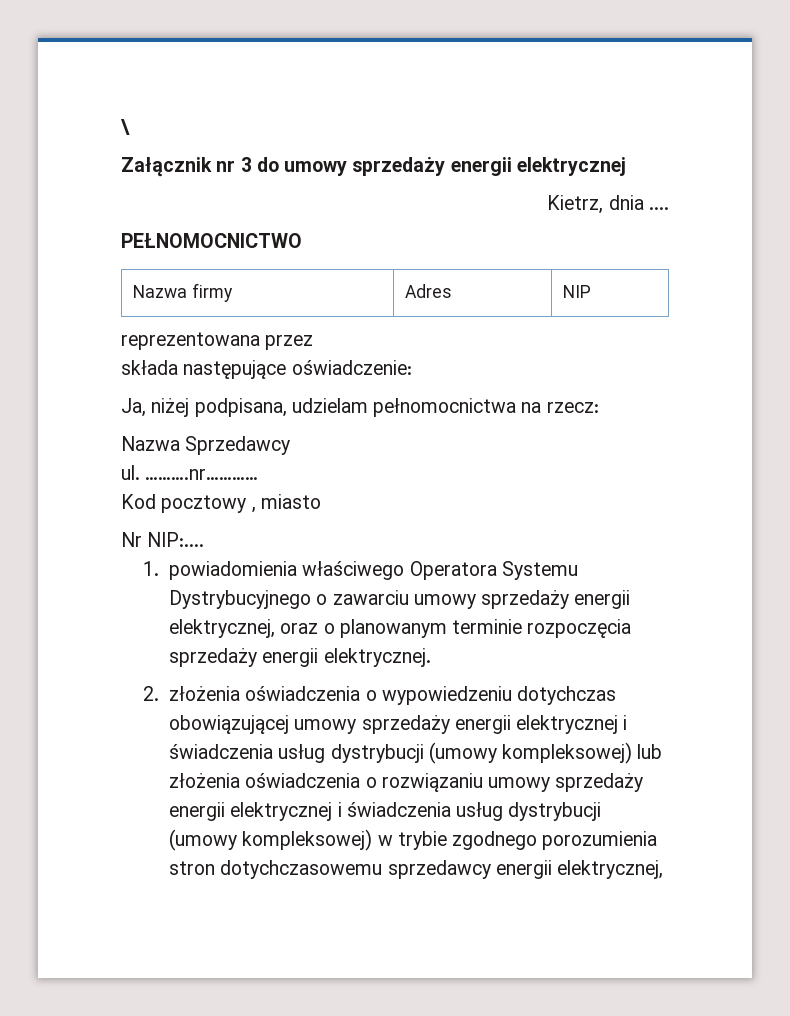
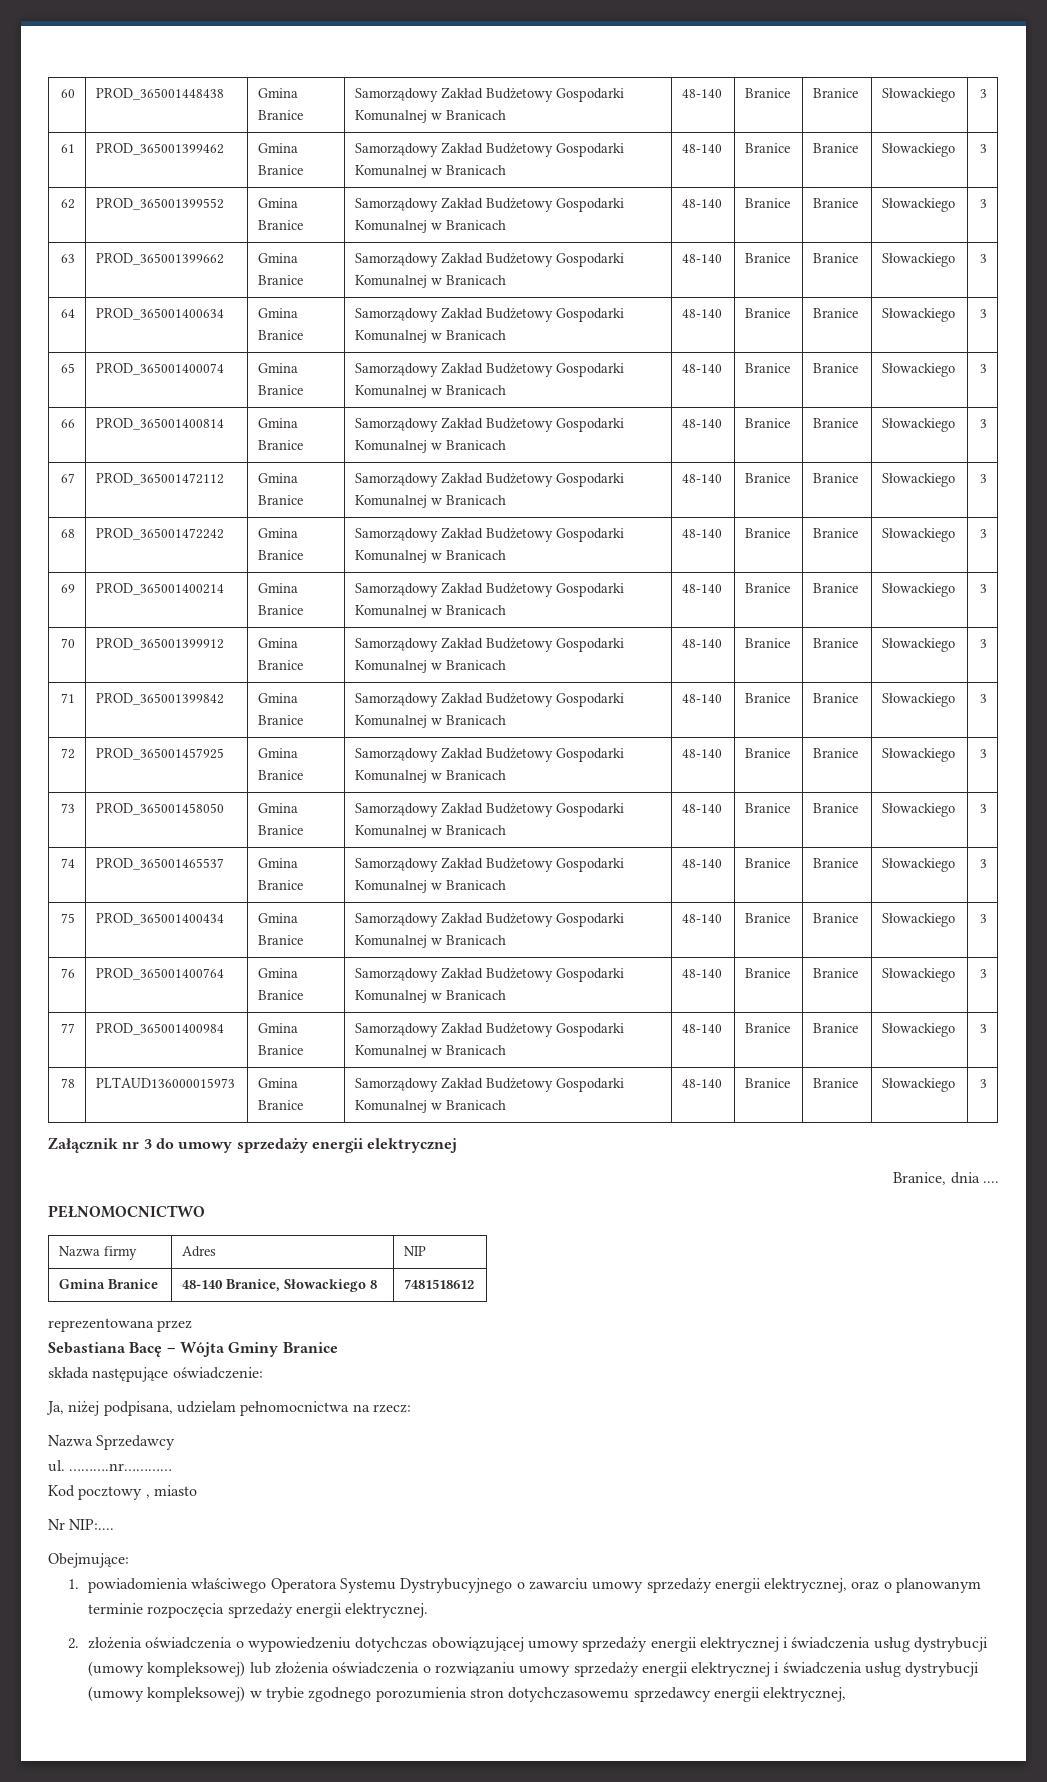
[120,119,130,135] \ -> [60,89,75,98] [96,88,225,100] [258,88,299,98] [258,110,304,120] [355,87,625,102] [355,110,507,123] [682,89,723,98] [745,88,791,98] [813,88,859,98] [882,88,956,102] [979,89,987,98] [60,144,75,153] [96,143,225,155] [258,143,299,153] [258,165,304,175] [355,142,625,157] [355,165,507,178] [682,144,723,153] [745,143,791,153] [813,143,859,153] [882,143,956,157] [979,144,987,153] [60,199,75,209] [96,198,225,210] [258,198,299,208] [258,220,304,230] [355,197,625,212] [355,220,507,233] [682,199,723,208] [745,198,791,208] [813,198,859,208] [882,198,956,212] [979,199,987,208] [60,254,75,263] [96,253,225,265] [258,253,299,263] [258,275,304,285] [355,252,625,267] [355,275,507,288] [682,254,723,263] [745,253,791,263] [813,253,859,263] [882,253,956,267] [979,254,987,263] [60,309,75,318] [96,308,225,320] [258,308,299,318] [258,330,304,340] [355,307,625,322] [355,330,507,343] [682,309,723,318] [745,308,791,318] [813,308,859,318] [882,308,956,322] [979,309,987,318] [60,363,75,373] [96,363,225,375] [258,363,299,373] [258,385,304,395] [355,362,625,377] [355,385,507,398] [682,364,723,373] [745,363,791,373] [813,363,859,373] [882,363,956,377] [979,364,987,373] [60,419,75,428] [96,418,225,430] [258,418,299,428] [258,440,304,450] [355,417,625,432] [355,440,507,453] [682,419,723,428] [745,418,791,428] [813,418,859,428] [882,418,956,432] [979,419,987,428] [60,473,75,483] [96,473,225,485] [258,473,299,483] [258,495,304,505] [355,472,625,487] [355,495,507,508] [682,474,723,483] [745,473,791,483] [813,473,859,483] [882,473,956,487] [979,474,987,483] [60,529,75,538] [96,528,225,540] [258,528,299,538] [258,550,304,560] [355,527,625,542] [355,550,507,563] [682,529,723,538] [745,528,791,538] [813,528,859,538] [882,528,956,542] [979,529,987,538] [60,584,75,593] [96,583,225,595] [258,583,299,593] [258,605,304,615] [355,582,625,597] [355,605,507,618] [682,584,723,593] [745,583,791,593] [813,583,859,593] [882,583,956,597] [979,584,987,593] [60,638,75,648] [96,638,225,650] [258,638,299,648] [258,660,304,670] [355,637,625,652] [355,660,507,673] [682,639,723,648] [745,638,791,648] [813,638,859,648] [882,638,956,652] [979,639,987,648] [60,693,75,703] [96,693,225,705] [258,693,299,703] [258,715,304,725] [355,692,625,707] [355,715,507,728] [682,694,723,703] [745,693,791,703] [813,693,859,703] [882,693,956,707] [979,694,987,703] [60,748,75,759] [96,748,225,760] [258,748,299,758] [258,770,304,780] [355,747,625,762] [355,770,507,783] [682,749,723,758] [745,748,791,758] [813,748,859,758] [882,748,956,762] [979,749,987,758] [60,803,75,813] [96,803,225,815] [258,803,299,813] [258,825,304,835] [355,802,625,817] [355,825,507,838] [682,804,723,813] [745,803,791,813] [813,803,859,813] [882,803,956,817] [979,804,987,813] [60,858,75,868] [96,858,225,870] [258,858,299,868] [258,880,304,890] [355,857,625,872] [355,880,507,893] [682,859,723,868] [745,858,791,868] [813,858,859,868] [882,858,956,872] [979,859,987,868] [60,913,75,923] [96,913,225,925] [258,913,299,923] [258,935,304,945] [355,912,625,927] [355,935,507,948] [682,914,723,923] [745,913,791,923] [813,913,859,923] [882,913,956,927] [979,914,987,923] [60,968,75,978] [96,968,225,980] [258,968,299,978] [258,990,304,1000] [355,967,625,982] [355,990,507,1003] [682,969,723,978] [745,968,791,978] [813,968,859,978] [882,968,956,982] [979,969,987,978] [60,1023,75,1033] [96,1023,225,1035] [258,1023,299,1033] [258,1045,304,1055] [355,1022,625,1037] [355,1045,507,1058] [682,1024,723,1033] [745,1023,791,1033] [813,1023,859,1033] [882,1023,956,1037] [979,1024,987,1033] [60,1078,75,1088] [96,1077,236,1088] [258,1078,299,1088] [258,1100,304,1110] [355,1077,625,1092] [355,1100,507,1113] [682,1079,723,1088] [745,1078,791,1088] [813,1078,859,1088] [882,1078,956,1092] [979,1079,987,1088] 60 | PROD_365001448438 | Gmina Branice | Samorządowy Zakład Budżetowy Gospodarki Komunalnej w Branicach | 48-140 | Branice | Branice | Słowackiego | 3 // 61 | PROD_365001399462 | Gmina Branice | Samorządowy Zakład Budżetowy Gospodarki Komunalnej w Branicach | 48-140 | Branice | Branice | Słowackiego | 3 // 62 | PROD_365001399552 | Gmina Branice | Samorządowy Zakład Budżetowy Gospodarki Komunalnej w Branicach | 48-140 | Branice | Branice | Słowackiego | 3 // 63 | PROD_365001399662 | Gmina Branice | Samorządowy Zakład Budżetowy Gospodarki Komunalnej w Branicach | 48-140 | Branice | Branice | Słowackiego | 3 // 64 | PROD_365001400634 | Gmina Branice | Samorządowy Zakład Budżetowy Gospodarki Komunalnej w Branicach | 48-140 | Branice | Branice | Słowackiego | 3 // 65 | PROD_365001400074 | Gmina Branice | Samorządowy Zakład Budżetowy Gospodarki Komunalnej w Branicach | 48-140 | Branice | Branice | Słowackiego | 3 // 66 | PROD_365001400814 | Gmina Branice | Samorządowy Zakład Budżetowy Gospodarki Komunalnej w Branicach | 48-140 | Branice | Branice | Słowackiego | 3 // 67 | PROD_365001472112 | Gmina Branice | Samorządowy Zakład Budżetowy Gospodarki Komunalnej w Branicach | 48-140 | Branice | Branice | Słowackiego | 3 // 68 | PROD_365001472242 | Gmina Branice | Samorządowy Zakład Budżetowy Gospodarki Komunalnej w Branicach | 48-140 | Branice | Branice | Słowackiego | 3 // 69 | PROD_365001400214 | Gmina Branice | Samorządowy Zakład Budżetowy Gospodarki Komunalnej w Branicach | 48-140 | Branice | Branice | Słowackiego | 3 // 70 | PROD_365001399912 | Gmina Branice | Samorządowy Zakład Budżetowy Gospodarki Komunalnej w Branicach | 48-140 | Branice | Branice | Słowackiego | 3 // 71 | PROD_365001399842 | Gmina Branice | Samorządowy Zakład Budżetowy Gospodarki Komunalnej w Branicach | 48-140 | Branice | Branice | Słowackiego | 3 // 72 | PROD_365001457925 | Gmina Branice | Samorządowy Zakład Budżetowy Gospodarki Komunalnej w Branicach | 48-140 | Branice | Branice | Słowackiego | 3 // 73 | PROD_365001458050 | Gmina Branice | Samorządowy Zakład Budżetowy Gospodarki Komunalnej w Branicach | 48-140 | Branice | Branice | Słowackiego | 3 // 74 | PROD_365001465537 | Gmina Branice | Samorządowy Zakład Budżetowy Gospodarki Komunalnej w Branicach | 48-140 | Branice | Branice | Słowackiego | 3 // 75 | PROD_365001400434 | Gmina Branice | Samorządowy Zakład Budżetowy Gospodarki Komunalnej w Branicach | 48-140 | Branice | Branice | Słowackiego | 3 // 76 | PROD_365001400764 | Gmina Branice | Samorządowy Zakład Budżetowy Gospodarki Komunalnej w Branicach | 48-140 | Branice | Branice | Słowackiego | 3 // 77 | PROD_365001400984 | Gmina Branice | Samorządowy Zakład Budżetowy Gospodarki Komunalnej w Branicach | 48-140 | Branice | Branice | Słowackiego | 3 // 78 | PLTAUD136000015973 | Gmina Branice | Samorządowy Zakład Budżetowy Gospodarki Komunalnej w Branicach | 48-140 | Branice | Branice | Słowackiego | 3
[547,195,604,214] Kietrz, -> [893,1172,947,1185] Branice,
[121,332,314,350] // reprezentowana przez -> [59,1279,159,1289] [182,1279,378,1292] [404,1279,475,1289] [48,1318,193,1332] [48,1342,338,1357] // Gmina Branice | 48-140 Branice, Słowackiego 8 | 7481518612 // reprezentowana przez // Sebastiana Bacę – Wójta Gminy Branice
(205, 539) none -> [48,1553,129,1568] // Obejmujące:

